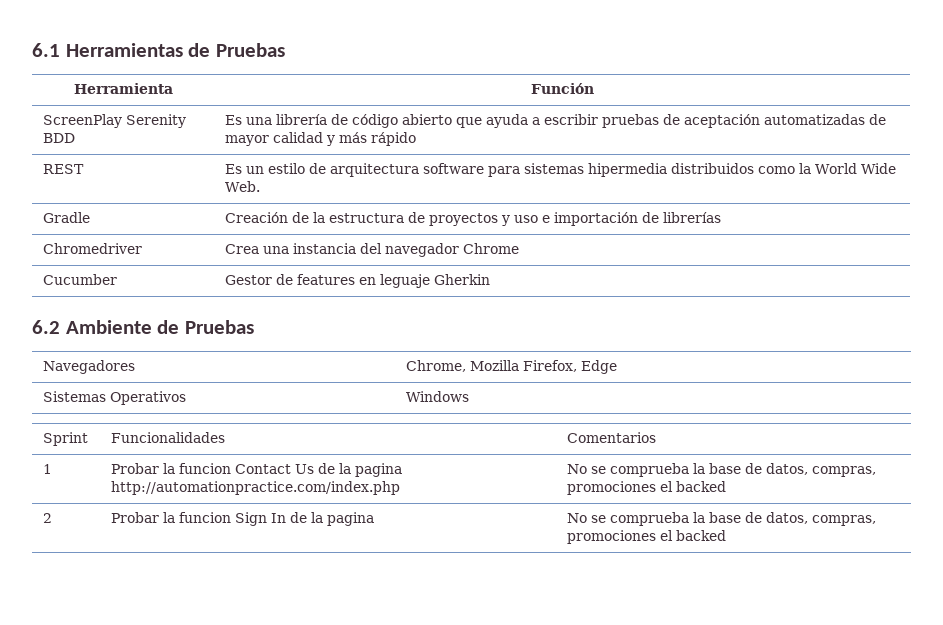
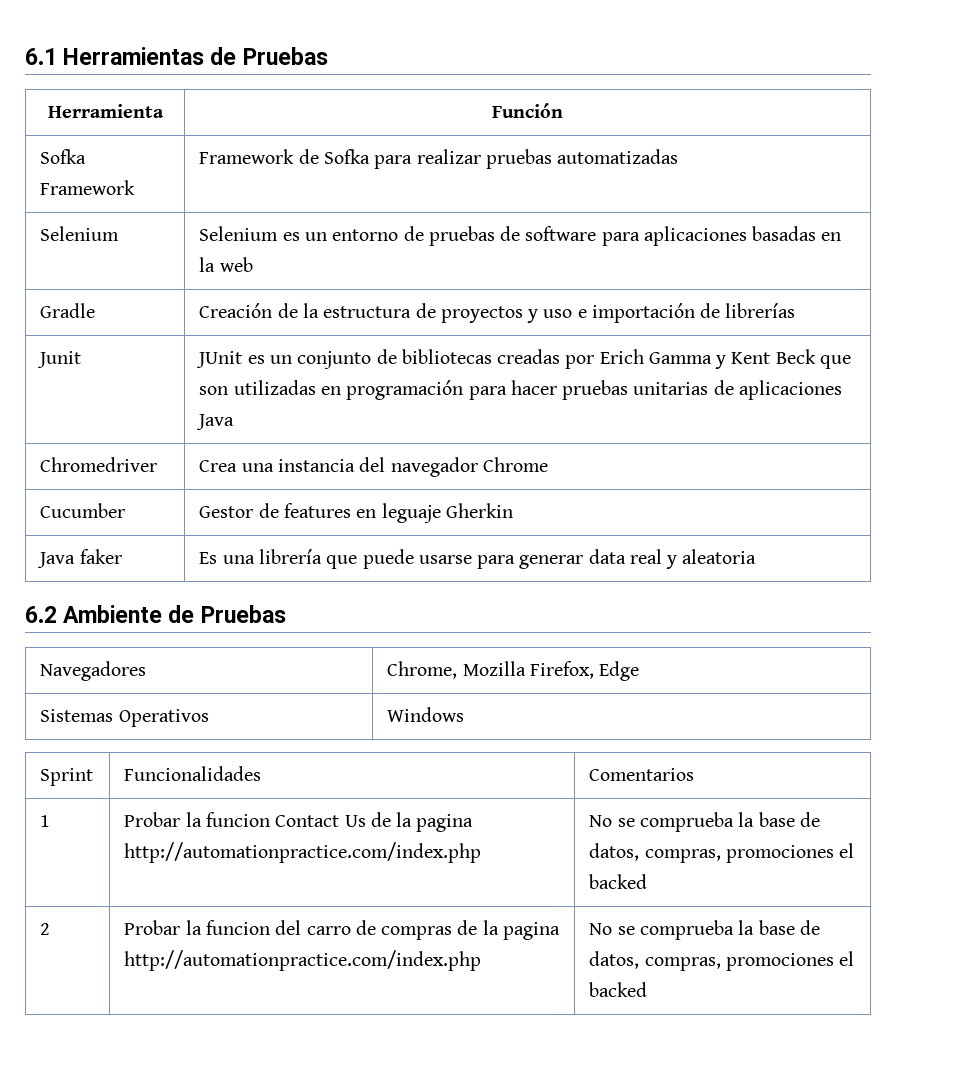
[43,114,187,128] [43,133,76,143] [225,114,887,128] [225,132,417,146] [43,164,85,174] [225,163,897,177] [225,181,261,192] ScreenPlay Serenity BDD | Es una librería de código abierto que ayuda a escribir pruebas de aceptación automatizadas de mayor calidad y más rápido // REST | Es un estilo de arquitectura software para sistemas hipermedia distribuidos como la World Wide Web. -> [40,149,87,164] [40,180,136,195] [199,149,679,169] [40,226,120,241] [199,226,842,246] [199,257,253,272] Sofka Framework | Framework de Sofka para realizar pruebas automatizadas // Selenium | Selenium es un entorno de pruebas de software para aplicaciones basadas en la web
(722, 217) none -> [37,351,82,368] [196,349,851,369] [199,380,842,400] [196,414,235,430] // Junit | JUnit es un conjunto de bibliotecas creadas por Erich Gamma y Kent Beck que son utilizadas en programación para hacer pruebas unitarias de aplicaciones Java
(491, 279) none -> [37,549,122,568] [199,549,757,569] // Java faker | Es una librería que puede usarse para generar data real y aleatoria
[235,512,375,526] Sign In de la pagina -> [275,920,560,940] [124,950,482,971] del carro de compras de la pagina http://automationpractice.com/index.php

